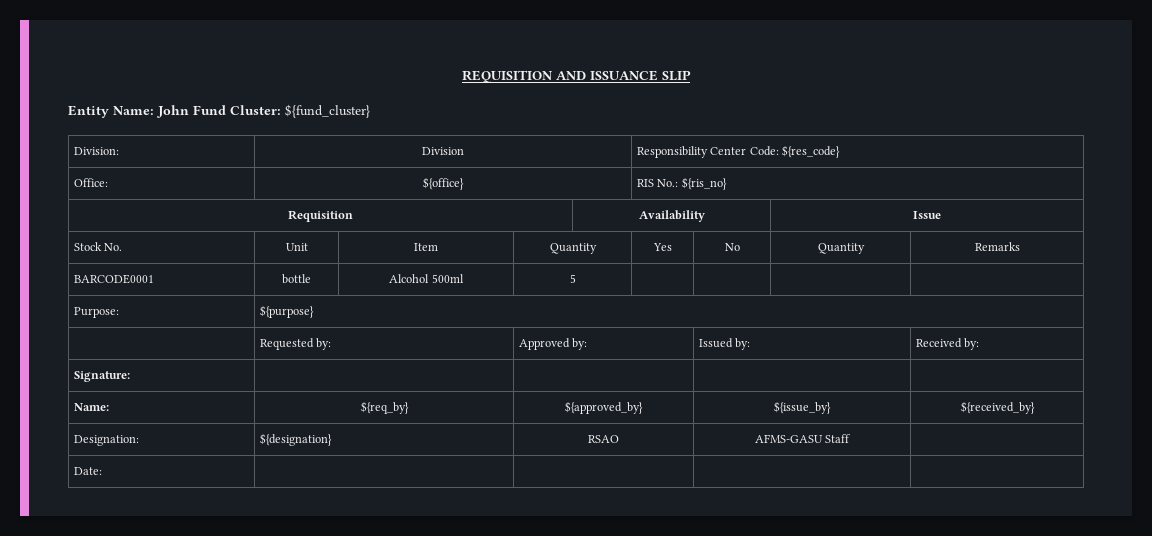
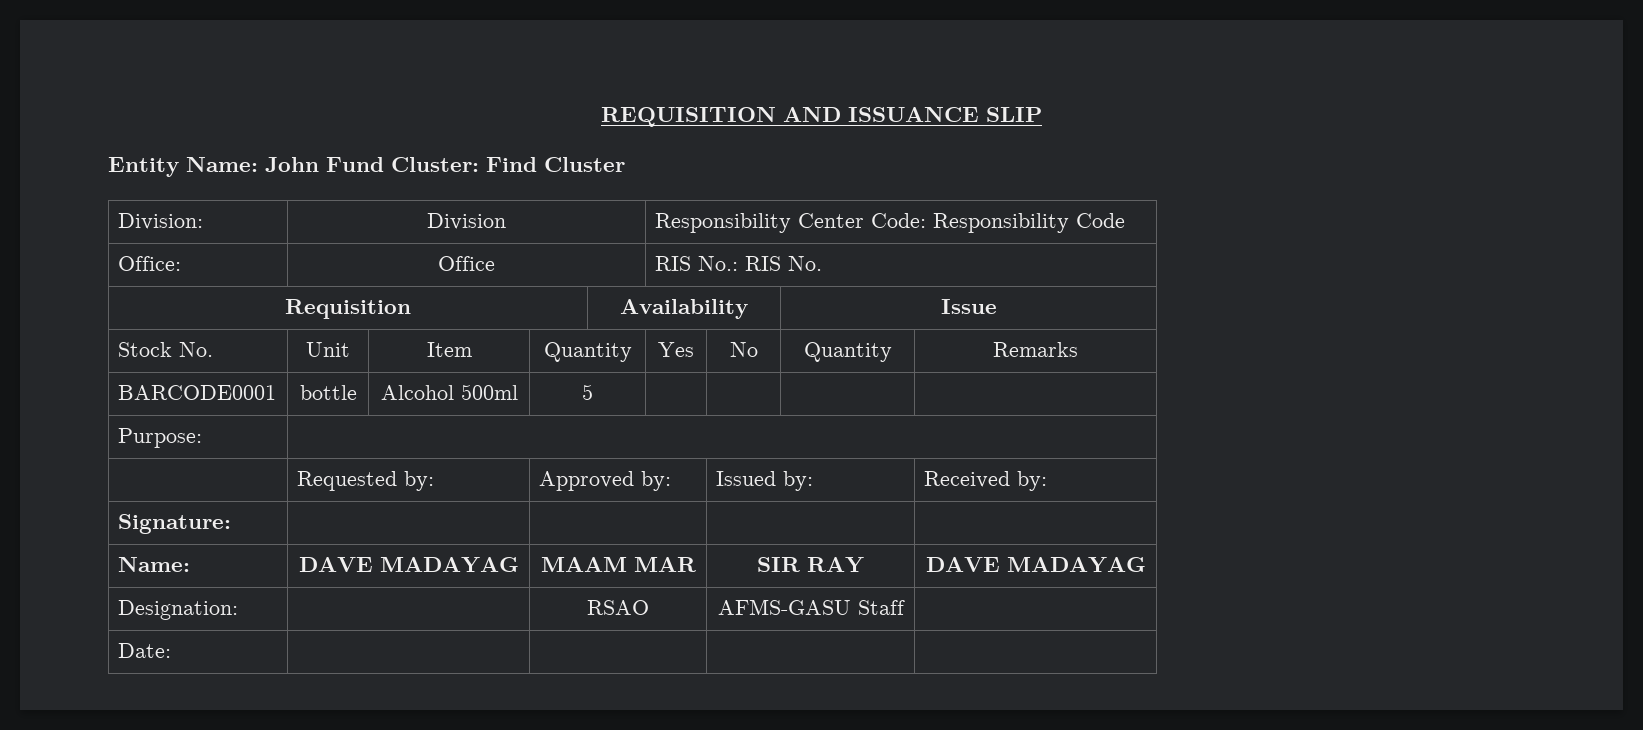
[285,104,370,118] ${fund_cluster} -> [486,157,625,172] Find Cluster
[781,145,840,158] ${res_code} -> [933,213,1126,233] Responsibility Code
[423,177,464,190] ${office} -> [438,256,495,271] Office
[681,177,727,190] ${ris_no} -> [745,256,823,271] RIS No.
[259,305,314,318] ${purpose} -> (203, 438) none
[360,401,409,414] [565,401,643,414] [774,401,831,414] [960,401,1035,414] ${req_by} | ${approved_by} | ${issue_by} | ${received_by} -> [298,557,519,573] [540,557,696,572] [757,557,864,573] [925,557,1146,573] DAVE MADAYAG | MAAM MAR | SIR RAY | DAVE MADAYAG
[259,433,332,446] ${designation} -> (239, 610) none

